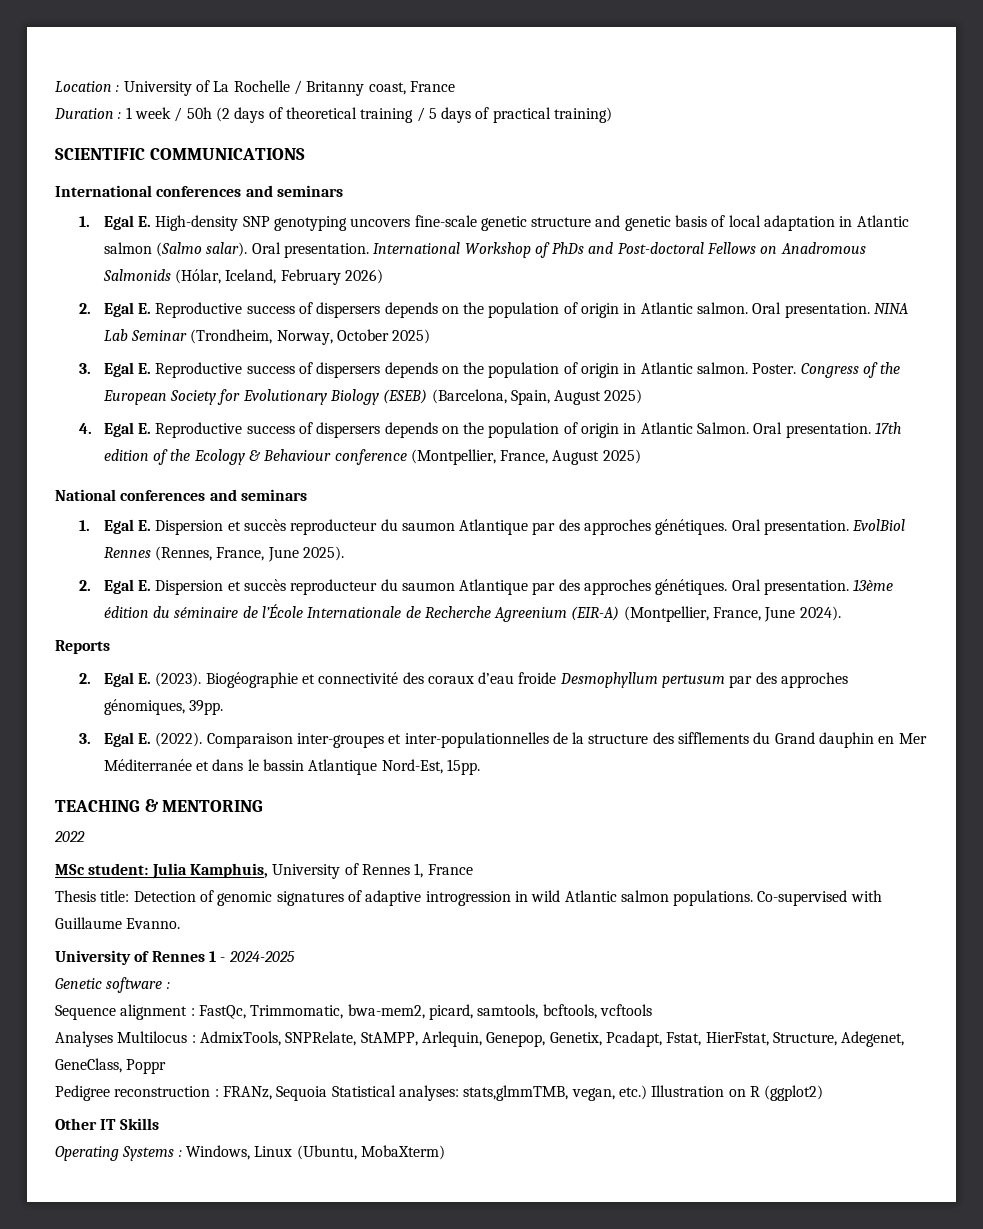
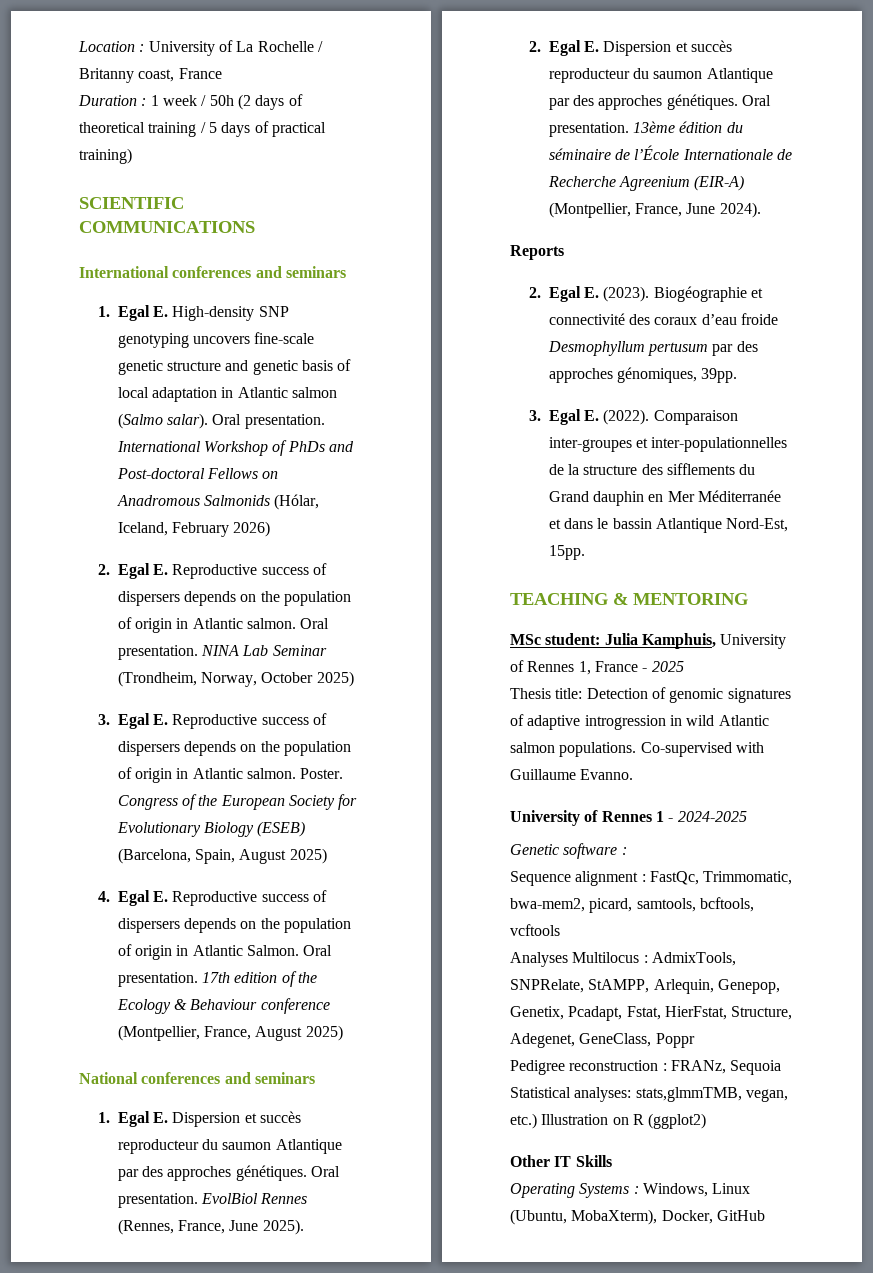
[54,831,85,842] // 2022 -> (748, 599) none
(473, 869) none -> [642,661,684,672] - 2025
[360,1145,445,1160] MobaXterm) -> [571,1209,765,1225] MobaXterm), Docker, GitHub

